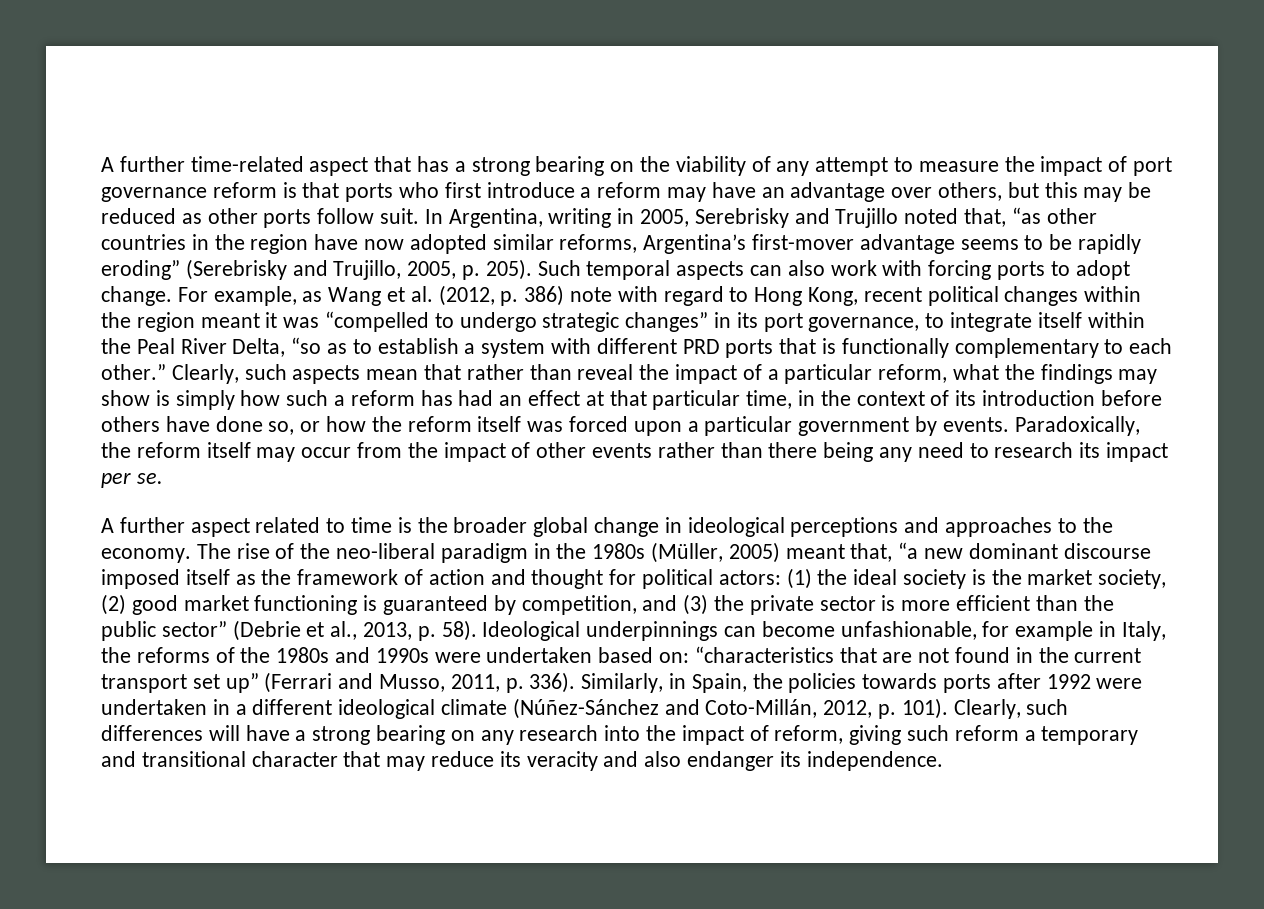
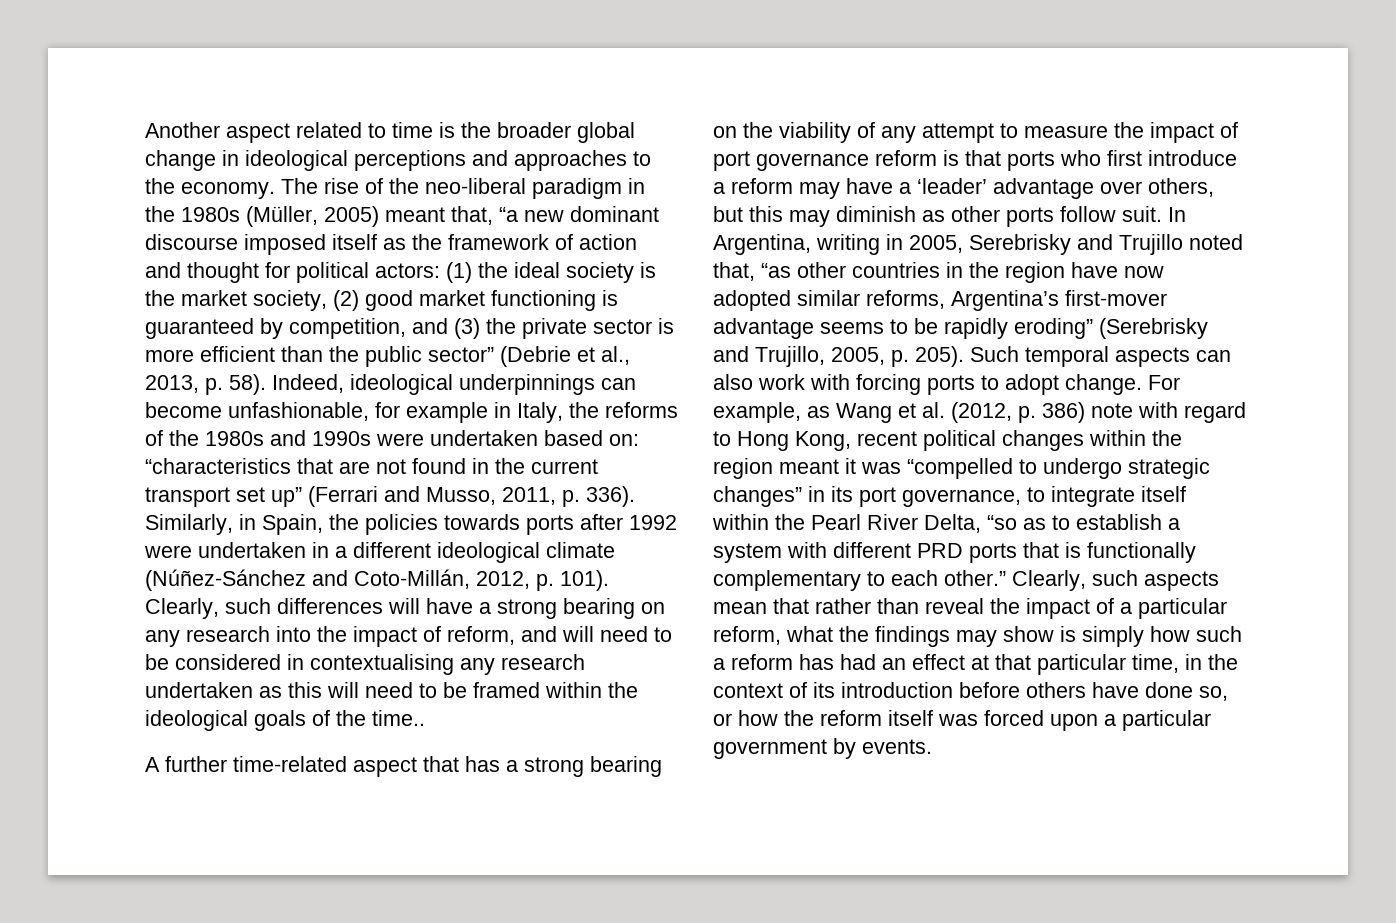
(101, 164) none -> [145,122,635,143] [145,150,651,171] [145,178,645,199] [145,206,659,227] [145,234,637,255] [145,262,656,283] [145,290,618,311] [145,318,674,339] [145,346,630,367] [145,374,636,395] [145,402,678,423] [145,430,639,446] [145,458,598,474] [145,486,635,507] [145,514,677,535] [144,542,615,563] [145,569,609,591] [145,598,665,619] [145,626,672,647] [145,654,585,675] [145,682,638,698] [145,710,425,731] Another aspect related to time is the broader global change in ideological perceptions and approaches to the economy. The rise of the neo-liberal paradigm in the 1980s (Müller, 2005) meant that, “a new dominant discourse imposed itself as the framework of action and thought for political actors: (1) the ideal society is the market society, (2) good market functioning is guaranteed by competition, and (3) the private sector is more efficient than the public sector” (Debrie et al., 2013, p. 58). Indeed, ideological underpinnings can become unfashionable, for example in Italy, the reforms of the 1980s and 1990s were undertaken based on: “characteristics that are not found in the current transport set up” (Ferrari and Musso, 2011, p. 336). Similarly, in Spain, the policies towards ports after 1992 were undertaken in a different ideological climate (Núñez-Sánchez and Coto-Millán, 2012, p. 101). Clearly, such differences will have a strong bearing on any research into the impact of reform, and will need to be considered in contextualising any research undertaken as this will need to be framed within the ideological goals of the time.. //
[761,187,785,198] an -> [899,178,987,194] a ‘leader’
[1128,182,1152,198] [101,208,176,224] be reduced -> [836,206,916,222] diminish
[136,338,175,354] Peal -> [811,514,861,530] Pearl
[1014,416,1140,436] [101,442,1169,462] [101,473,163,488] [101,517,1113,537] [101,542,1151,563] [101,568,1167,589] [101,594,1114,615] [101,620,1166,641] [101,646,1142,663] [101,672,1143,693] [101,698,1069,719] [101,725,1139,745] [101,751,943,771] Paradoxically, the reform itself may occur from the impact of other events rather than there being any need to research its impact per se. // A further aspect related to time is the broader global change in ideological perceptions and approaches to the economy. The rise of the neo-liberal paradigm in the 1980s (Müller, 2005) meant that, “a new dominant discourse imposed itself as the framework of action and thought for political actors: (1) the ideal society is the market society, (2) good market functioning is guaranteed by competition, and (3) the private sector is more efficient than the public sector” (Debrie et al., 2013, p. 58). Ideological underpinnings can become unfashionable, for example in Italy, the reforms of the 1980s and 1990s were undertaken based on: “characteristics that are not found in the current transport set up” (Ferrari and Musso, 2011, p. 336). Similarly, in Spain, the policies towards ports after 1992 were undertaken in a different ideological climate (Núñez-Sánchez and Coto-Millán, 2012, p. 101). Clearly, such differences will have a strong bearing on any research into the impact of reform, giving such reform a temporary and transitional character that may reduce its veracity and also endanger its independence. -> (932, 746) none

